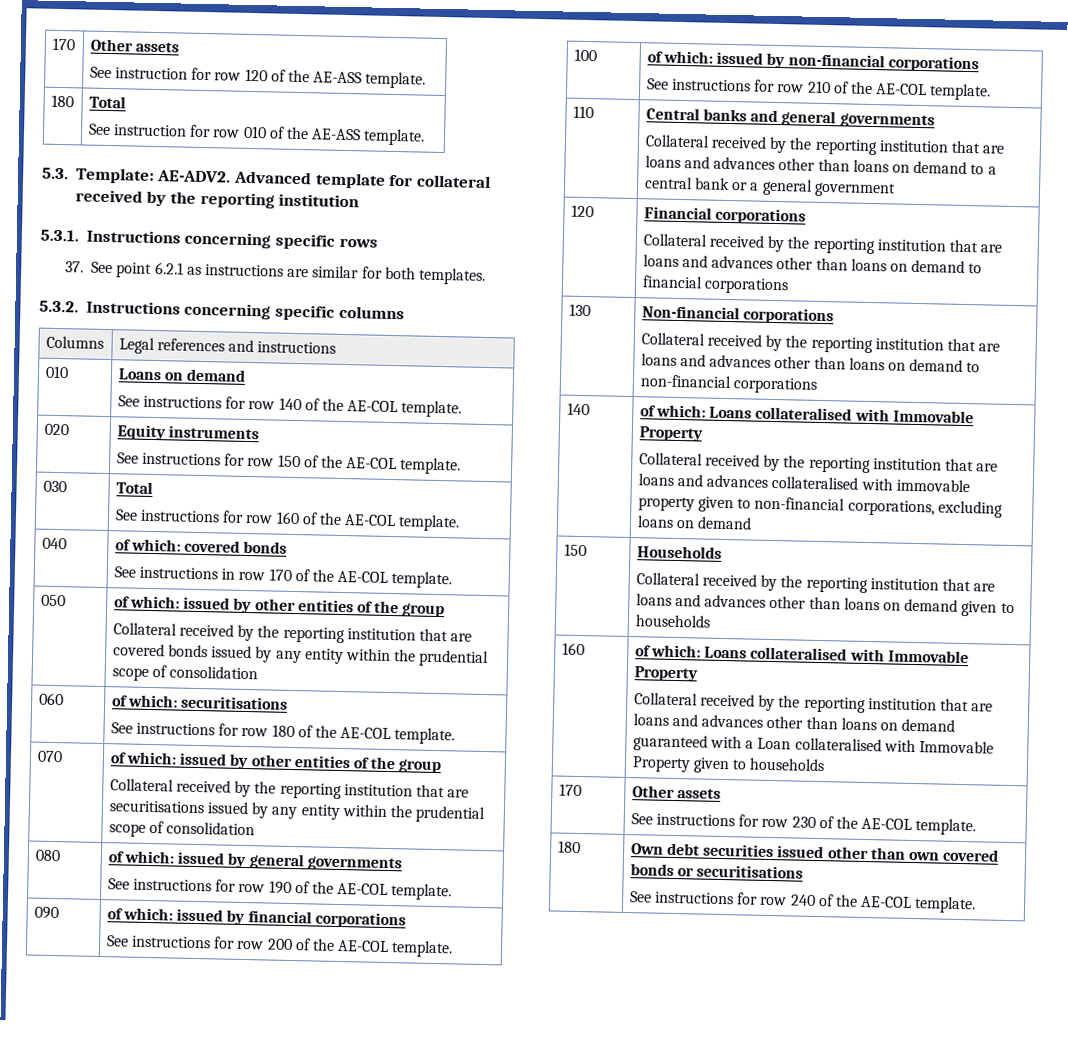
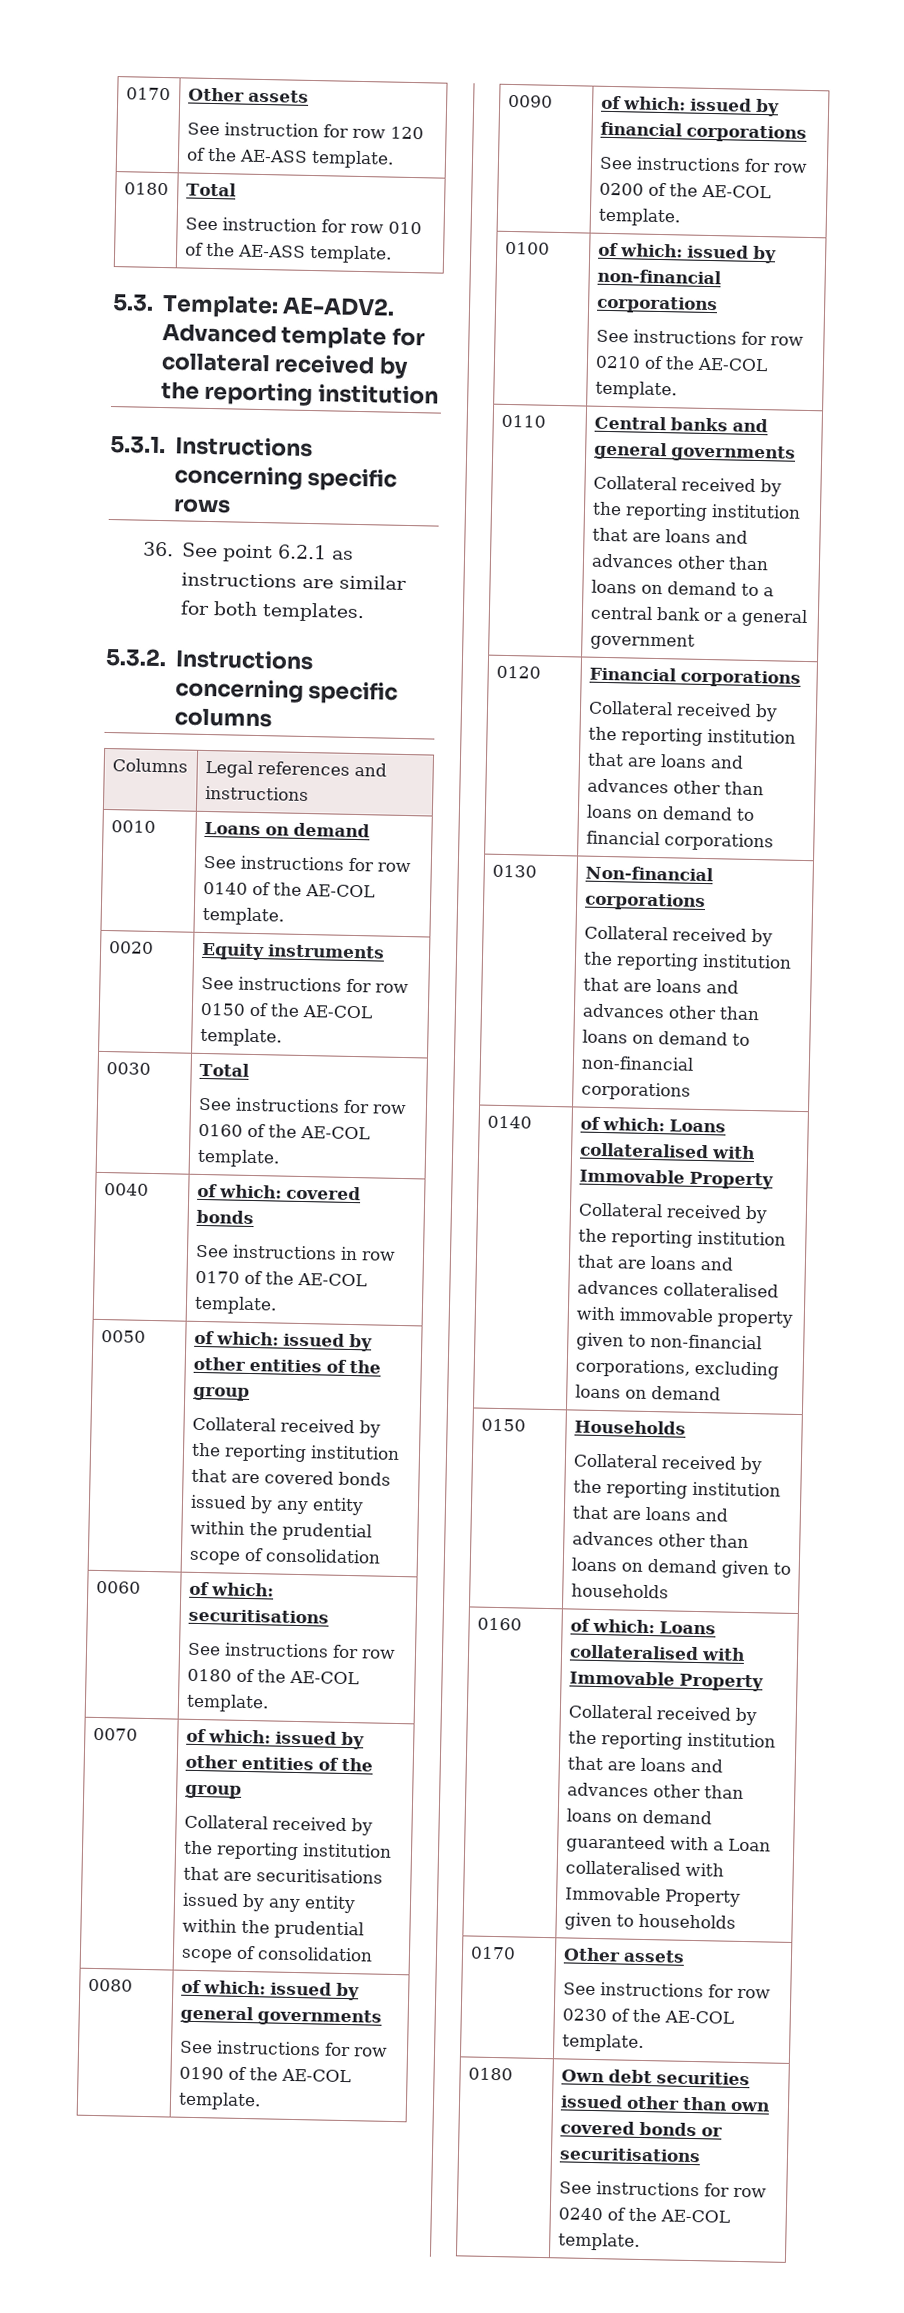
[51,37,76,51] 170 -> [125,87,171,101] 0170
[50,94,74,108] 180 -> [123,182,169,196] 0180
[65,261,85,273] 37. -> [141,541,174,557] 36.
[44,365,69,379] 010 -> [110,820,156,833] 0010
[278,397,463,418] [43,423,69,436] 140 of the AE-COL template. // 020 -> [202,881,375,898] [201,906,284,926] [108,941,154,954] 0140 of the AE-COL template. // 0020
[277,454,462,475] [42,480,67,493] 150 of the AE-COL template. // 030 -> [199,1002,372,1019] [199,1027,282,1047] [105,1062,151,1075] 0150 of the AE-COL template. // 0030
[275,511,461,532] [41,537,67,550] 160 of the AE-COL template. // 040 -> [197,1123,370,1140] [196,1148,280,1168] [103,1183,149,1196] 0160 of the AE-COL template. // 0040
[268,568,453,589] [40,594,66,607] 170 of the AE-COL template. // 050 -> [194,1270,367,1287] [193,1295,277,1315] [100,1329,146,1343] 0170 of the AE-COL template. // 0050
[38,692,64,706] 060 -> [95,1580,141,1594] 0060
[271,724,456,745] [36,750,63,763] 180 of the AE-COL template. // 070 -> [186,1668,359,1685] [185,1693,269,1713] [92,1727,138,1741] 0180 of the AE-COL template. // 0070
[34,849,61,862] 080 -> [87,1978,133,1992] 0080
[268,880,453,901] [33,906,59,920] 190 of the AE-COL template. // 090 -> [178,2066,351,2083] [177,2091,261,2111] [507,94,553,108] 0190 of the AE-COL template. // 0090
[266,938,454,958] [573,48,597,62] 200 of the AE-COL template. // 100 -> [598,182,771,199] [597,207,681,227] [504,241,550,255] 0200 of the AE-COL template. // 0100
[807,80,992,101] [572,105,594,119] 210 of the AE-COL template. // 110 -> [594,355,768,372] [594,380,677,400] [500,414,546,428] 0210 of the AE-COL template. // 0110
[570,204,594,218] 120 -> [495,665,541,679] 0120
[568,303,591,317] 130 -> [491,864,537,878] 0130
[566,402,590,416] 140 -> [486,1115,532,1129] 0140
[563,543,587,557] 150 -> [480,1418,526,1432] 0150
[561,642,585,656] 160 -> [476,1617,522,1631] 0160
[558,783,582,797] 170 -> [469,1946,516,1960] 0170
[791,816,977,836] [557,840,581,854] 230 of the AE-COL template. // 180 -> [561,2008,734,2024] [561,2033,644,2053] [467,2067,513,2081] 0230 of the AE-COL template. // 0180
[790,894,816,906] 240 -> [557,2207,603,2221] 0240

